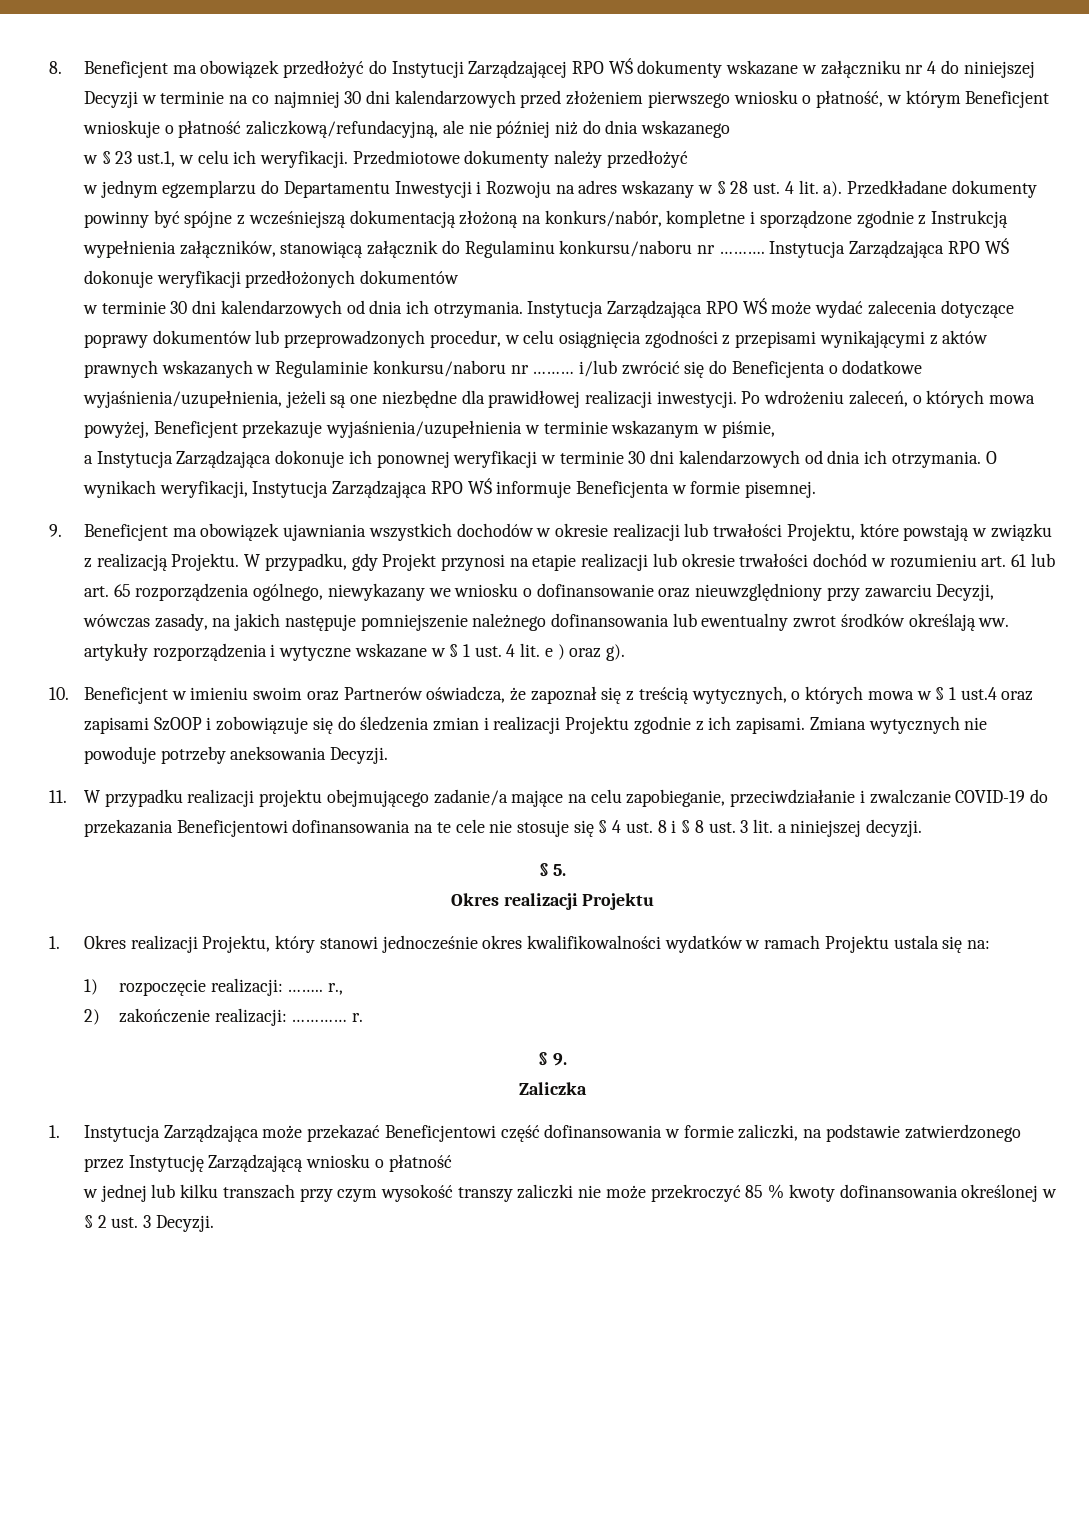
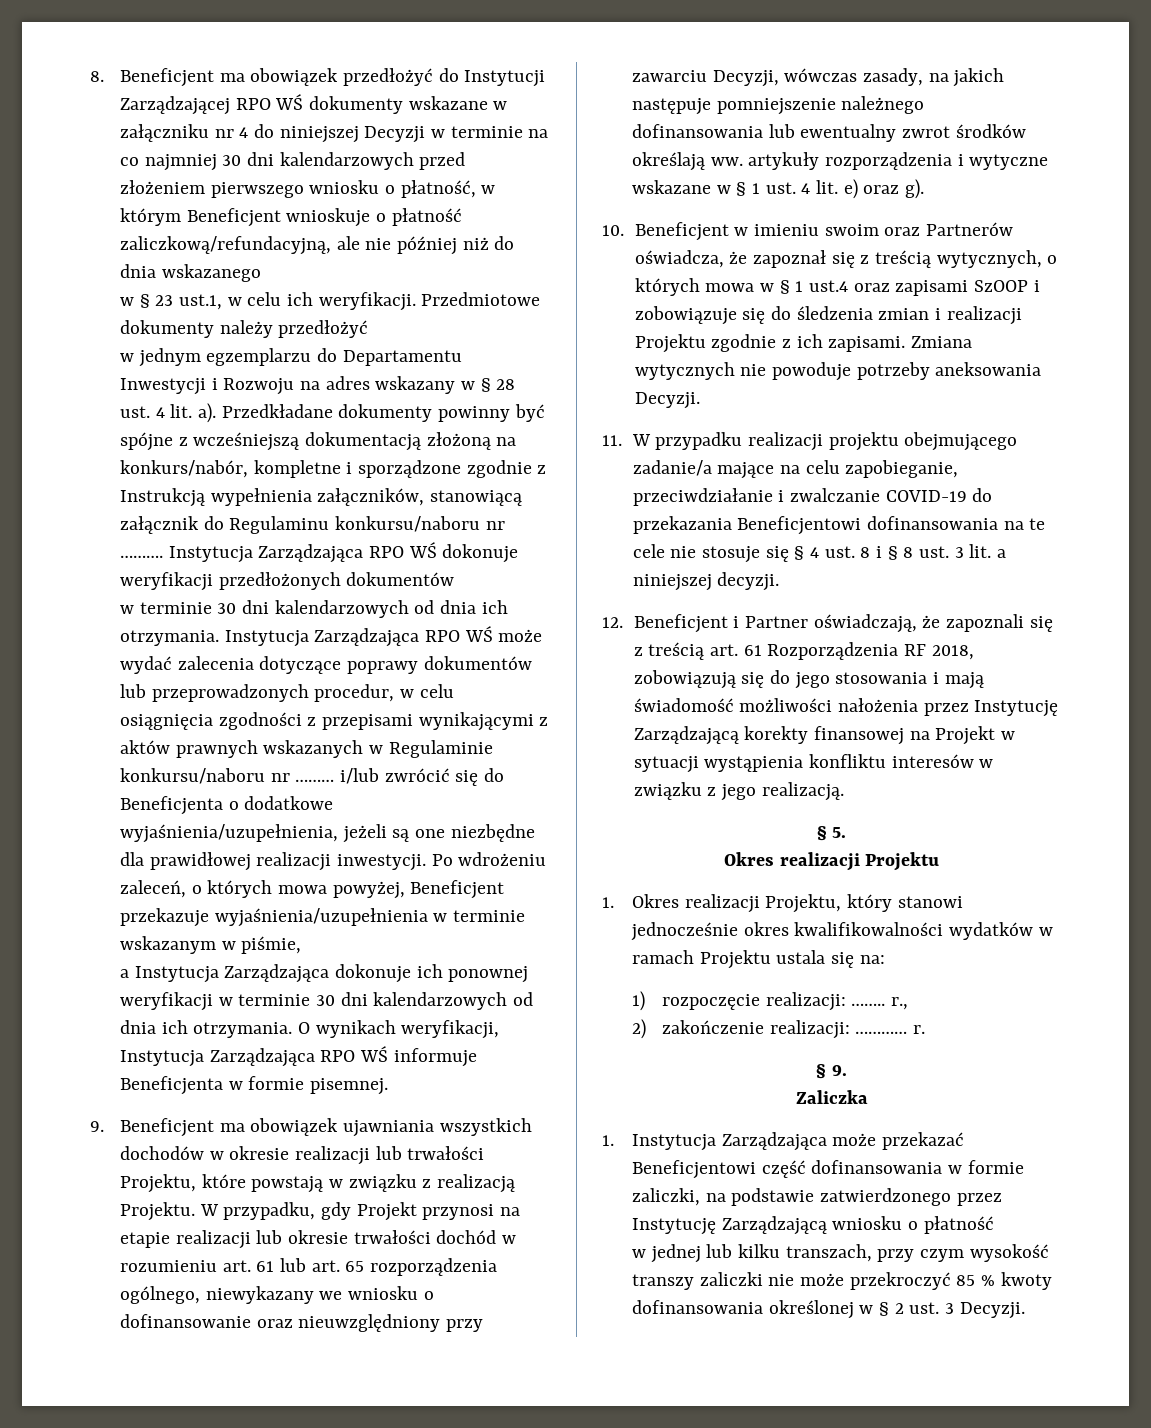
[544,644,565,660] e ) -> [843,179,858,199] e)
(923, 828) none -> [602,614,1053,633] [633,642,974,660] [633,670,984,689] [633,698,1059,717] [633,726,1015,745] [633,754,994,773] [633,782,844,801] // 12. Beneficjent i Partner oświadczają, że zapoznali się z treścią art. 61 Rozporządzenia RF 2018, zobowiązują się do jego stosowania i mają świadomość możliwości nałożenia przez Instytucję Zarządzającą korekty finansowej na Projekt w sytuacji wystąpienia konfliktu interesów w związku z jego realizacją.
[222,1184,295,1199] transzach -> [785,1244,872,1262] transzach,

